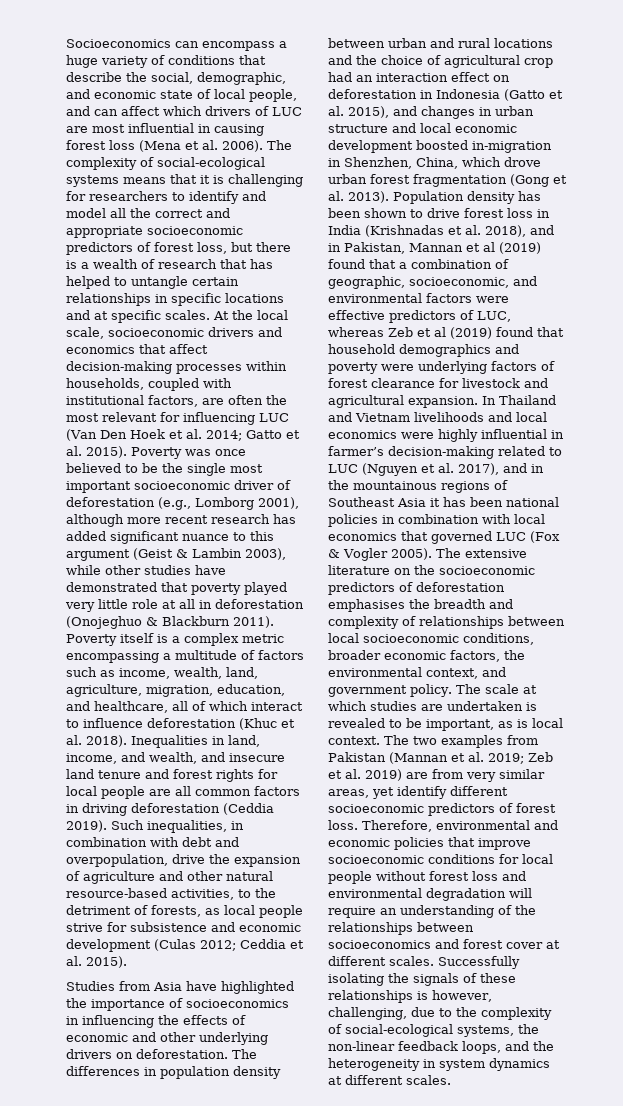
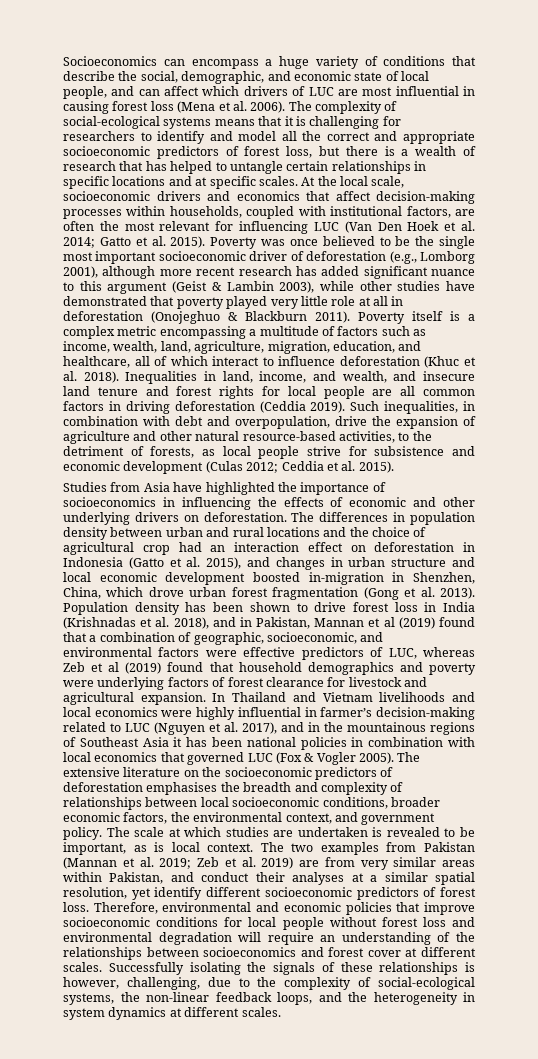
[328,789,369,798] areas, -> [442,860,475,867] [63,872,476,885] [63,887,127,899] areas within Pakistan, and conduct their analyses at a similar spatial resolution,

